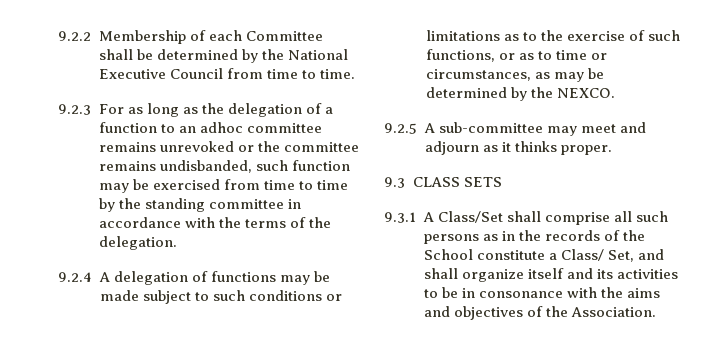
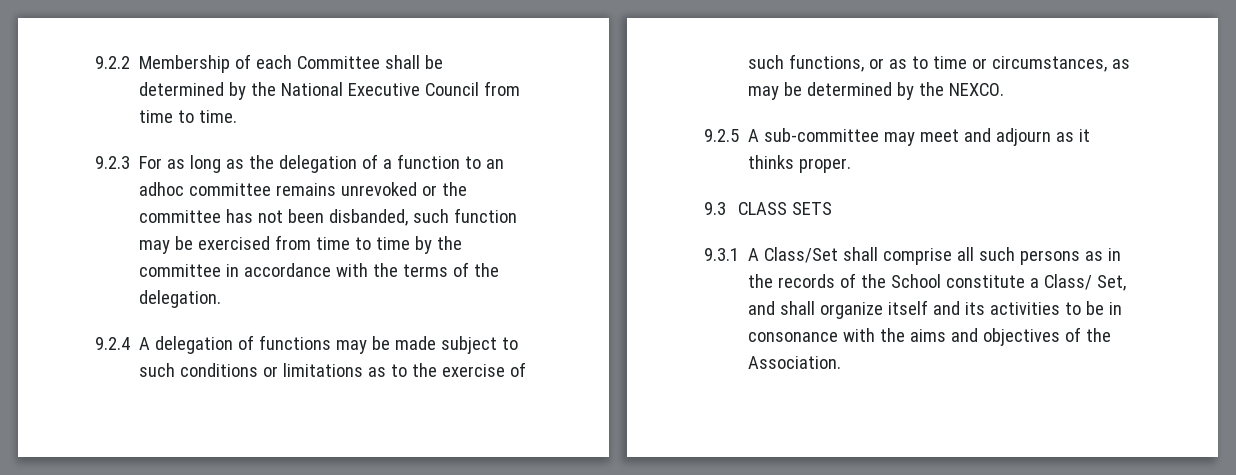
[98,160,252,173] remains undisbanded, -> [226,209,409,226] has not been disbanded,
[144,198,205,212] standing -> (463, 243) none

